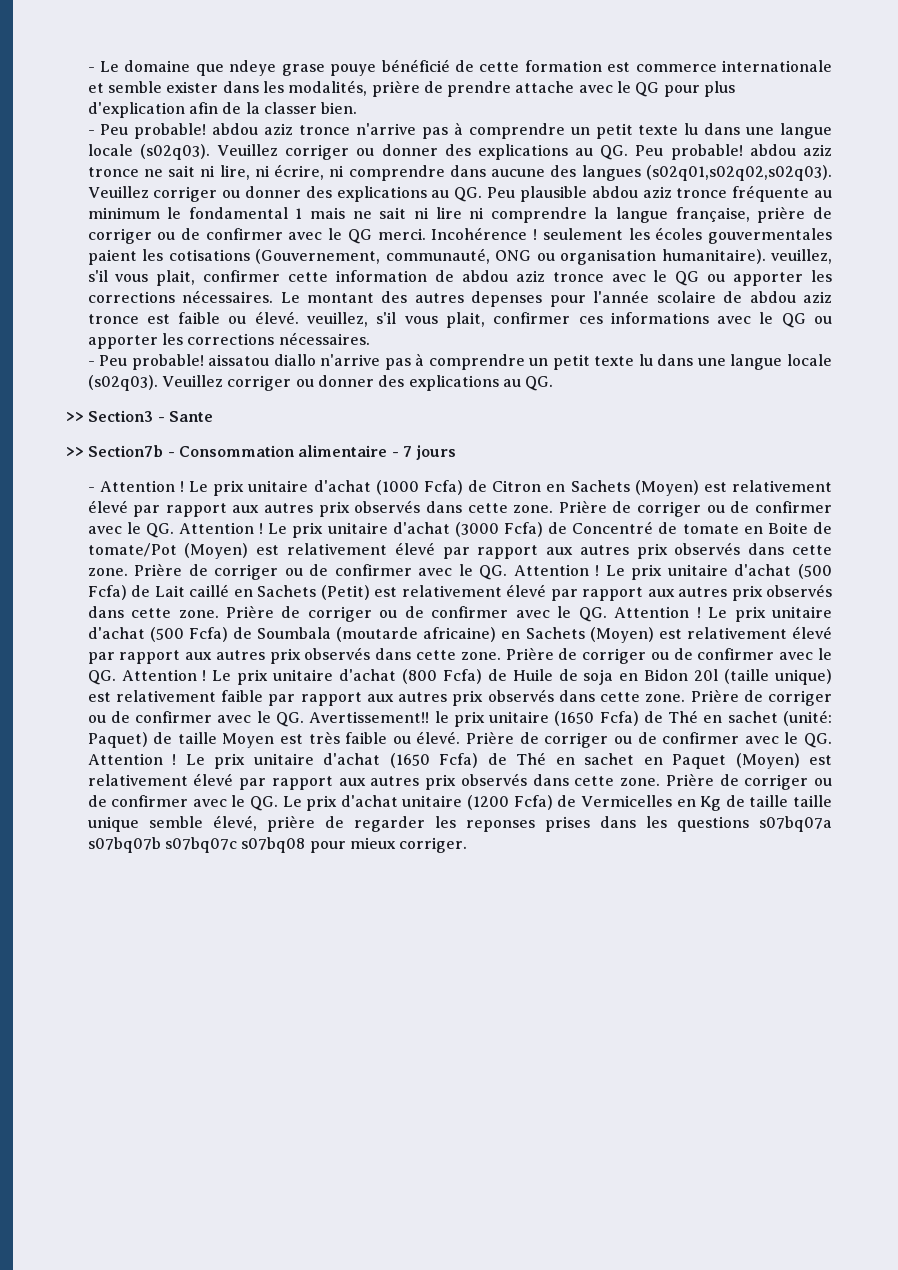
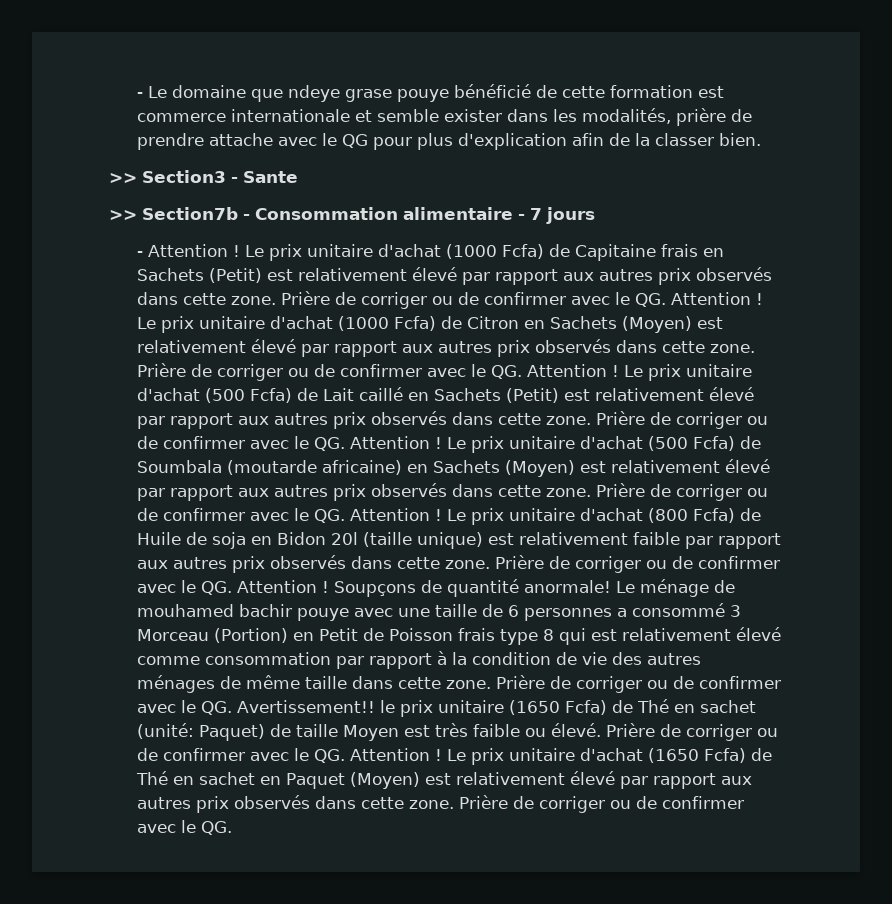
[87,122,833,139] [87,144,832,160] [87,164,833,181] [87,185,833,202] [87,207,833,223] [87,227,832,244] [87,248,832,265] [87,270,832,286] [87,290,832,307] [87,311,832,328] [87,332,370,349] [87,353,833,370] [87,375,554,391] // - Peu probable! abdou aziz tronce n'arrive pas à comprendre un petit texte lu dans une langue locale (s02q03). Veuillez corriger ou donner des explications au QG. Peu probable! abdou aziz tronce ne sait ni lire, ni écrire, ni comprendre dans aucune des langues (s02q01,s02q02,s02q03). Veuillez corriger ou donner des explications au QG. Peu plausible abdou aziz tronce fréquente au minimum le fondamental 1 mais ne sait ni lire ni comprendre la langue française, prière de corriger ou de confirmer avec le QG merci. Incohérence ! seulement les écoles gouvermentales paient les cotisations (Gouvernement, communauté, ONG ou organisation humanitaire). veuillez, s'il vous plait, confirmer cette information de abdou aziz tronce avec le QG ou apporter les corrections nécessaires. Le montant des autres depenses pour l'année scolaire de abdou aziz tronce est faible ou élevé. veuillez, s'il vous plait, confirmer ces informations avec le QG ou apporter les corrections nécessaires. // - Peu probable! aissatou diallo n'arrive pas à comprendre un petit texte lu dans une langue locale (s02q03). Veuillez corriger ou donner des explications au QG. -> (761, 139) none
[492,480,699,496] Citron en Sachets (Moyen) -> [574,244,724,261] [136,268,262,283] Capitaine frais en Sachets (Petit)
[454,521,832,537] [87,543,177,557] (3000 Fcfa) de Concentré de tomate en Boite de tomate/Pot -> [337,316,617,331] (1000 Fcfa) de Citron en Sachets
(304, 719) none -> [236,579,735,597] [136,603,741,621] [136,627,781,645] [136,651,701,669] [136,675,781,693] [136,700,232,715] Attention ! Soupçons de quantité anormale! Le ménage de mouhamed bachir pouye avec une taille de 6 personnes a consommé 3 Morceau (Portion) en Petit de Poisson frais type 8 qui est relativement élevé comme consommation par rapport à la condition de vie des autres ménages de même taille dans cette zone. Prière de corriger ou de confirmer avec le QG.
[282,795,832,811] [87,815,832,832] [87,837,468,853] Le prix d'achat unitaire (1200 Fcfa) de Vermicelles en Kg de taille taille unique semble élevé, prière de regarder les reponses prises dans les questions s07bq07a s07bq07b s07bq07c s07bq08 pour mieux corriger. -> (232, 828) none

